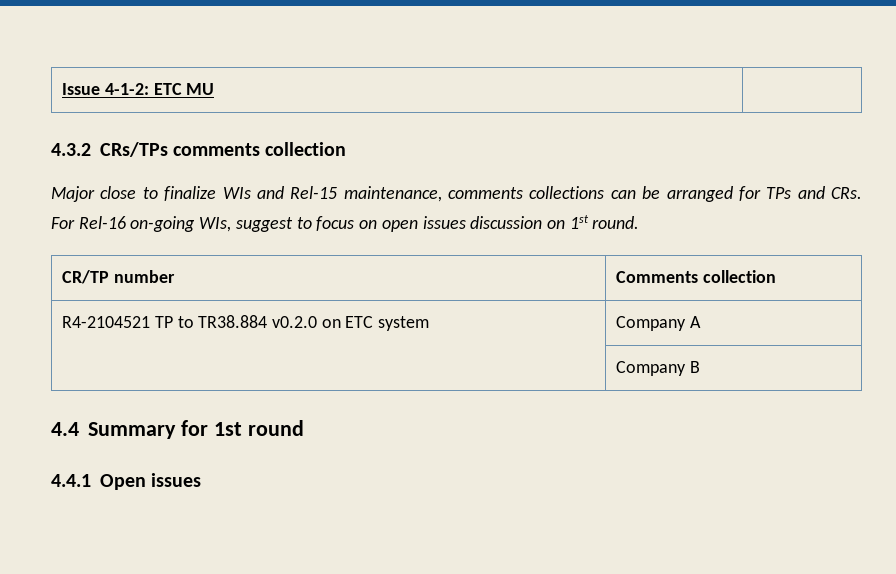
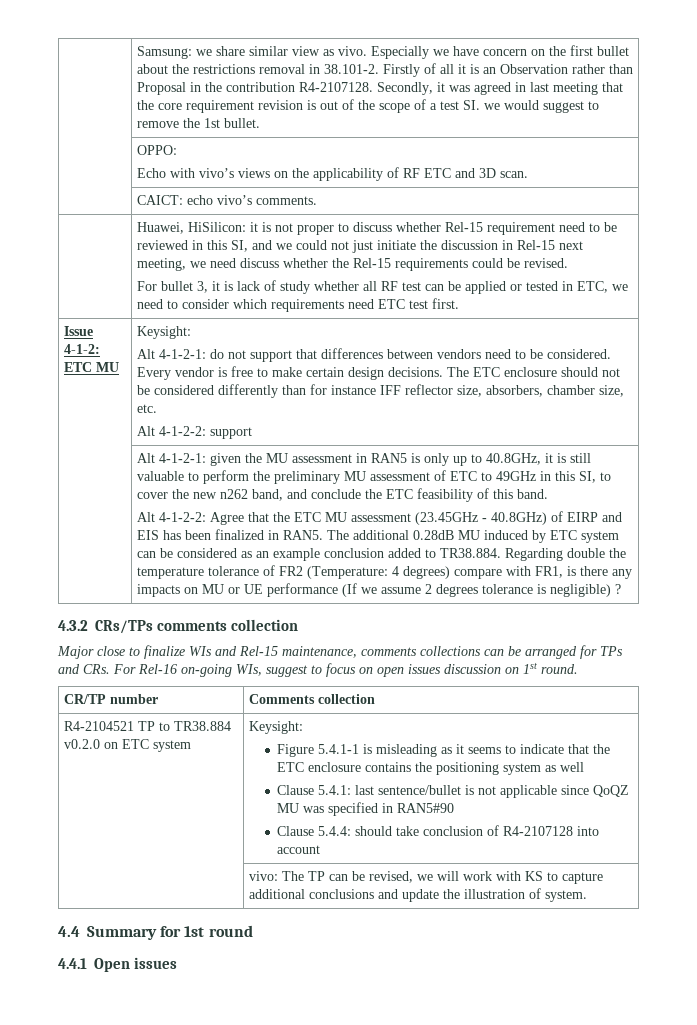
[62,83,215,95] Issue 4-1-2: ETC MU | -> [136,45,629,59] [136,63,633,77] [136,82,623,95] [136,99,599,113] [136,118,260,128] [136,145,177,155] [136,167,528,181] [136,195,317,205] [136,222,617,235] [136,240,583,253] [136,258,568,271] [136,280,628,294] [136,298,459,312] [63,326,93,336] [63,344,100,354] [63,362,119,372] [136,326,191,339] [136,348,611,362] [136,366,620,380] [136,384,624,398] [136,404,157,413] [136,426,252,439] [136,453,591,466] [136,470,611,484] [136,488,548,502] [136,511,622,525] [136,529,619,543] [136,548,626,561] [136,565,632,579] [136,583,621,597] | Samsung: we share similar view as vivo. Especially we have concern on the first bullet about the restrictions removal in 38.101-2. Firstly of all it is an Observation rather than Proposal in the contribution R4-2107128. Secondly, it was agreed in last meeting that the core requirement revision is out of the scope of a test SI. we would suggest to remove the 1st bullet. // | OPPO: // Echo with vivo’s views on the applicability of RF ETC and 3D scan. // | CAICT: echo vivo’s comments. // | Huawei, HiSilicon: it is not proper to discuss whether Rel-15 requirement need to be reviewed in this SI, and we could not just initiate the discussion in Rel-15 next meeting, we need discuss whether the Rel-15 requirements could be revised. // For bullet 3, it is lack of study whether all RF test can be applied or tested in ETC, we need to consider which requirements need ETC test first. // Issue 4-1-2: ETC MU | Keysight: // Alt 4-1-2-1: do not support that differences between vendors need to be considered. Every vendor is free to make certain design decisions. The ETC enclosure should not be considered differently than for instance IFF reflector size, absorbers, chamber size, etc. // Alt 4-1-2-2: support // | Alt 4-1-2-1: given the MU assessment in RAN5 is only up to 40.8GHz, it is still valuable to perform the preliminary MU assessment of ETC to 49GHz in this SI, to cover the new n262 band, and conclude the ETC feasibility of this band. // Alt 4-1-2-2: Agree that the ETC MU assessment (23.45GHz - 40.8GHz) of EIRP and EIS has been finalized in RAN5. The additional 0.28dB MU induced by ETC system can be considered as an example conclusion added to TR38.884. Regarding double the temperature tolerance of FR2 (Temperature: 4 degrees) compare with FR1, is there any impacts on MU or UE performance (If we assume 2 degrees tolerance is negligible) ?
[616,316,701,331] [616,361,700,376] Company A // | Company B -> [248,721,303,734] [277,744,611,757] [277,762,585,775] [277,785,630,798] [277,802,455,816] [277,825,600,836] [277,845,321,854] [248,871,603,884] [248,888,587,902] Keysight: // Figure 5.4.1-1 is misleading as it seems to indicate that the ETC enclosure contains the positioning system as well // Clause 5.4.1: last sentence/bullet is not applicable since QoQZ MU was specified in RAN5#90 // Clause 5.4.4: should take conclusion of R4-2107128 into account // | vivo: The TP can be revised, we will work with KS to capture additional conclusions and update the illustration of system.

